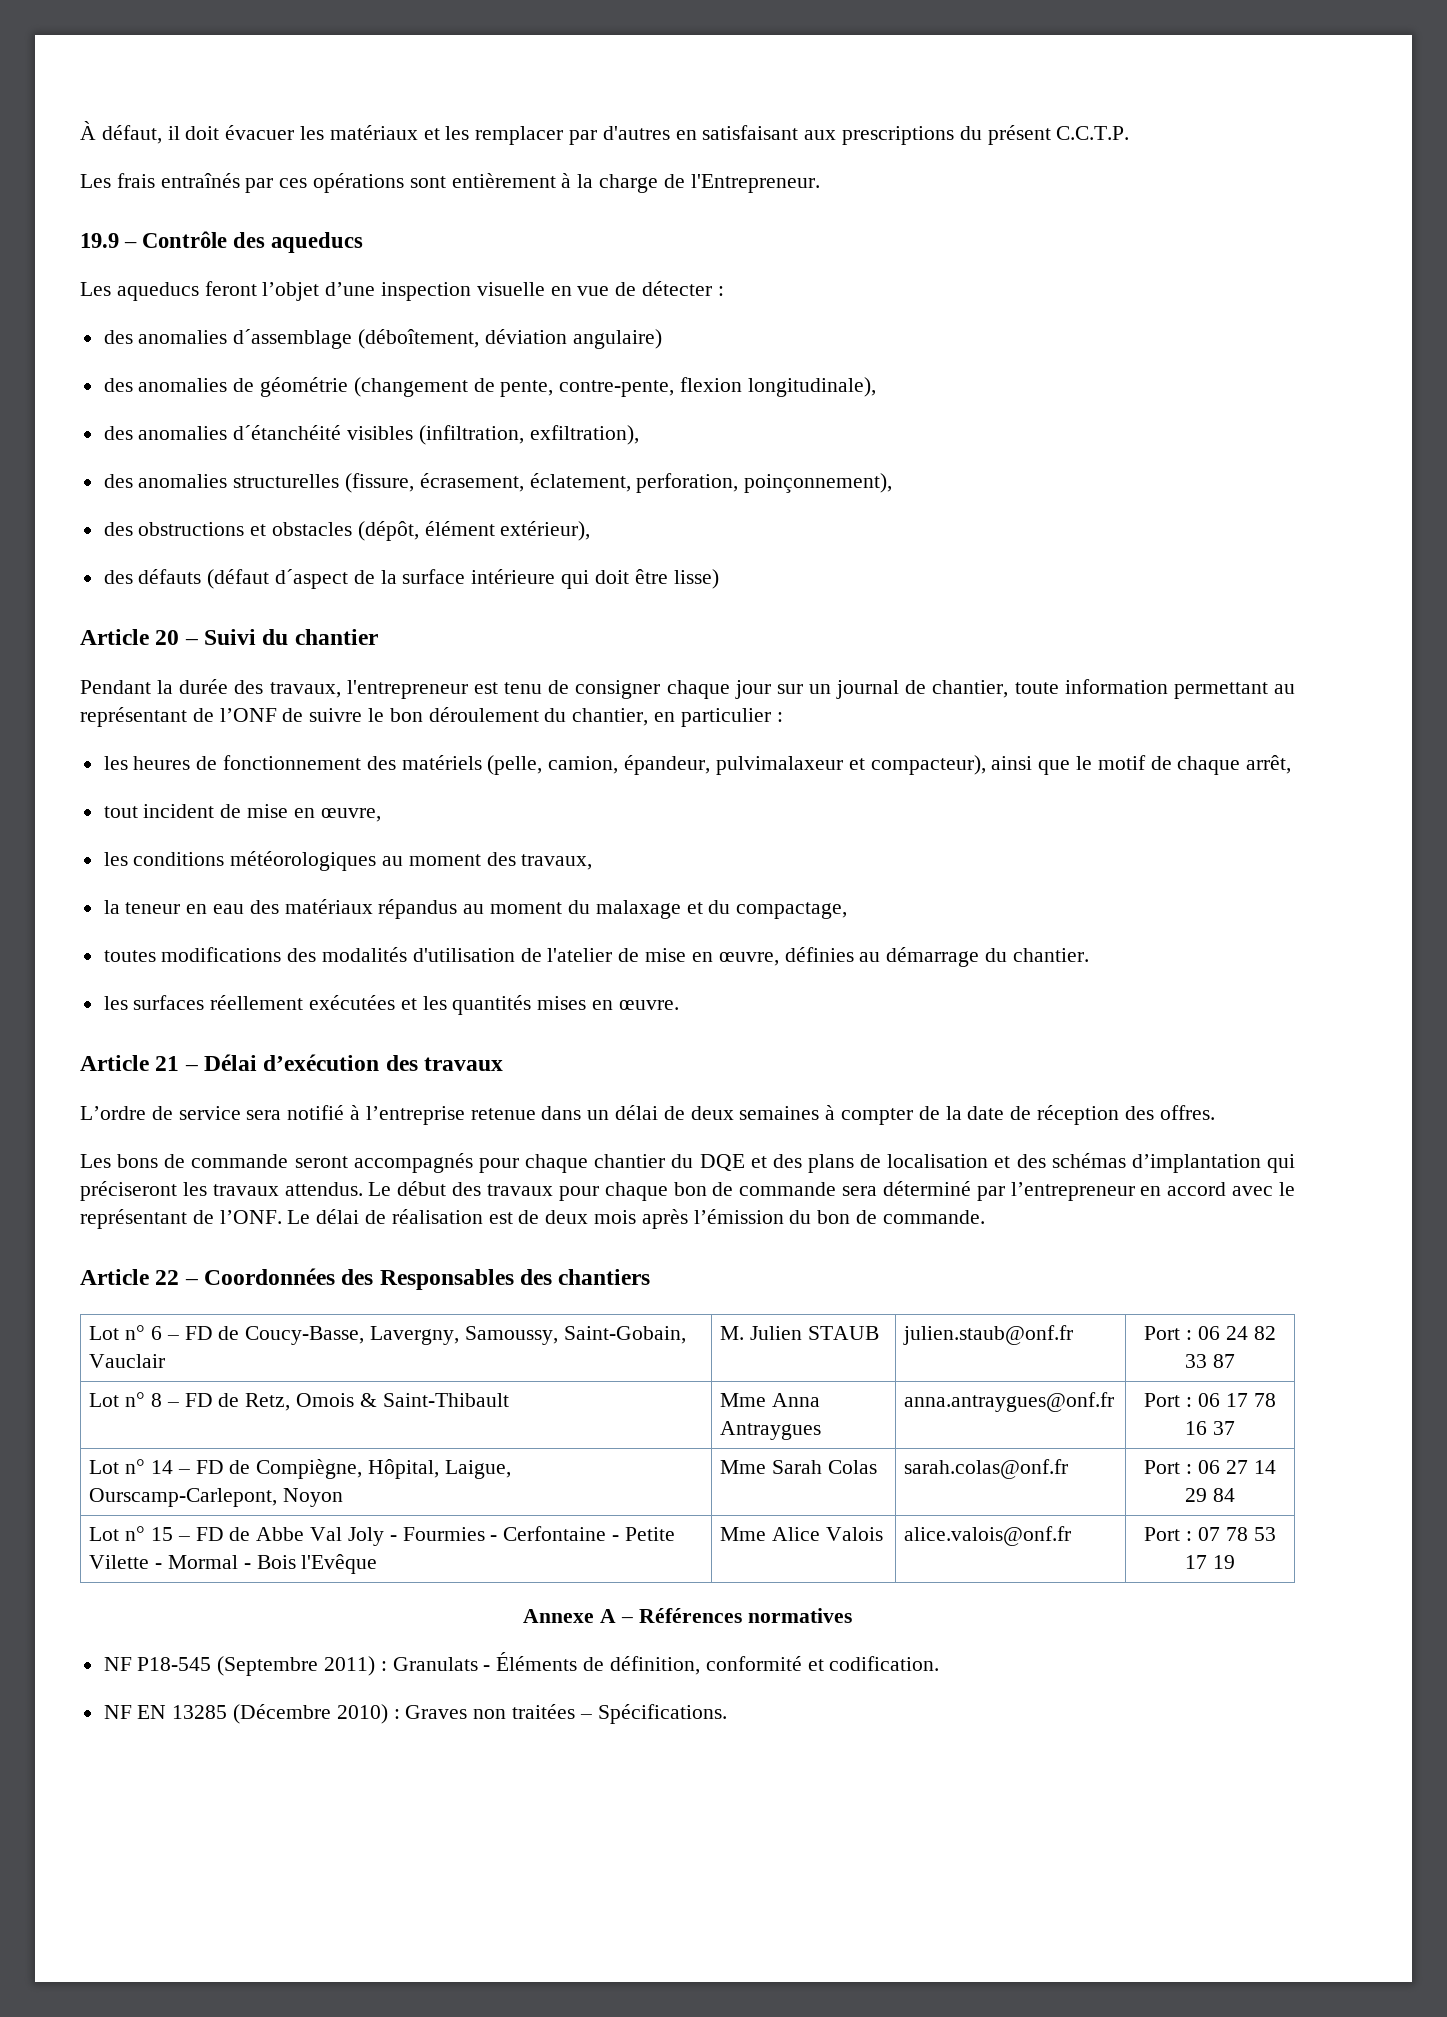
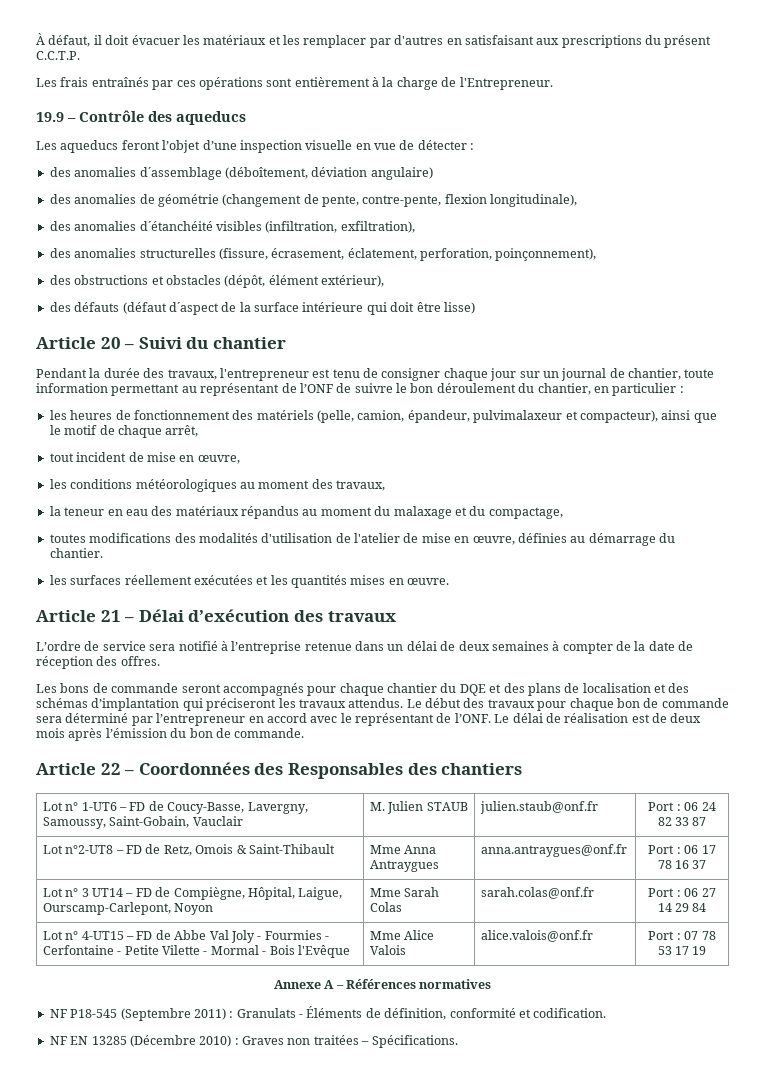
[151,1326,163,1340] 6 -> [81,802,117,811] 1-UT6
[125,1392,163,1407] n° 8 -> [65,845,114,854] n°2-UT8
[151,1460,174,1474] 14 -> [81,888,124,897] 3 UT14
[151,1527,174,1541] 15 -> [81,931,124,940] 4-UT15

